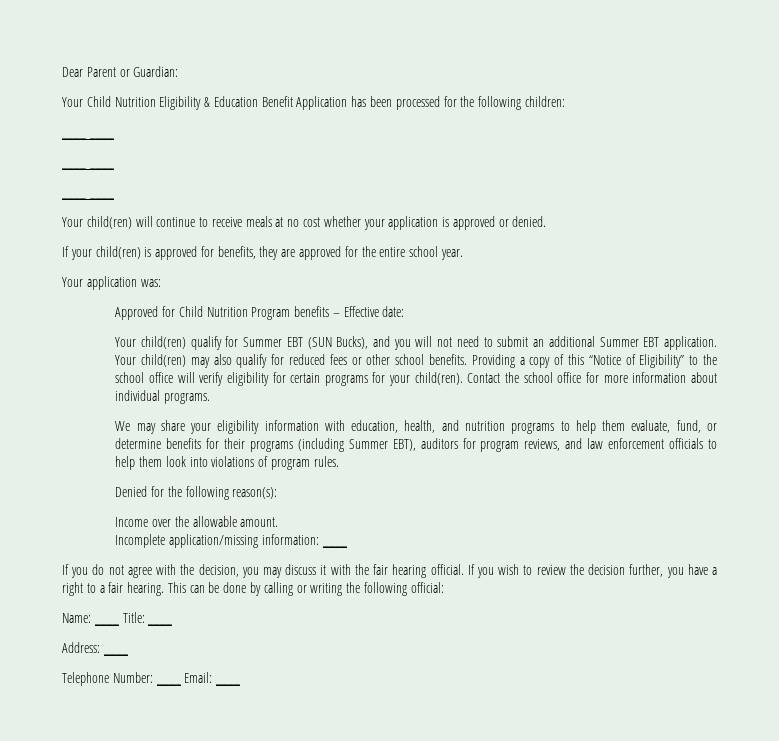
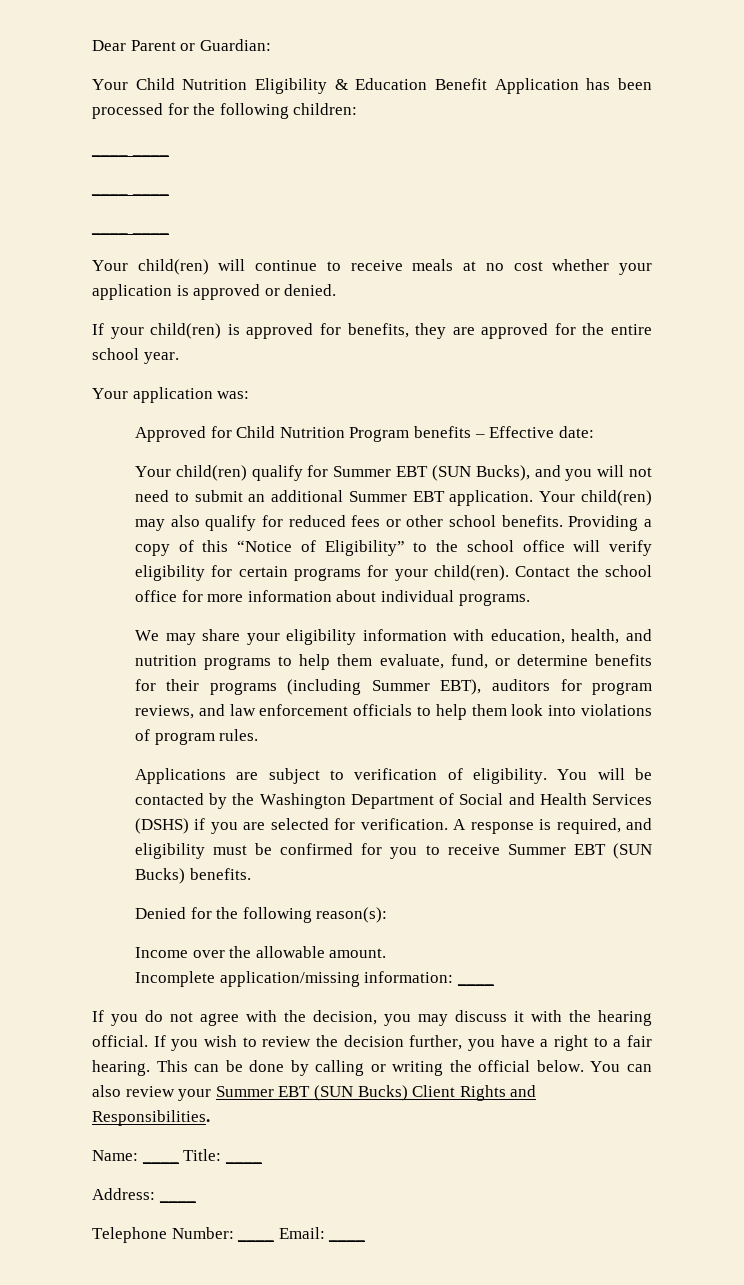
(339, 461) none -> [134,768,652,784] [134,793,652,809] [134,818,652,834] [134,843,653,859] [134,868,251,884] // Applications are subject to verification of eligibility. You will be contacted by the Washington Department of Social and Health Services (DSHS) if you are selected for verification. A response is required, and eligibility must be confirmed for you to receive Summer EBT (SUN Bucks) benefits.
[373,564,389,575] fair -> (591, 1016) none
[363,582,444,596] following official: -> [478,1060,653,1072] [92,1085,537,1101] [92,1110,210,1126] official below. You can also review your Summer EBT (SUN Bucks) Client Rights and Responsibilities.

